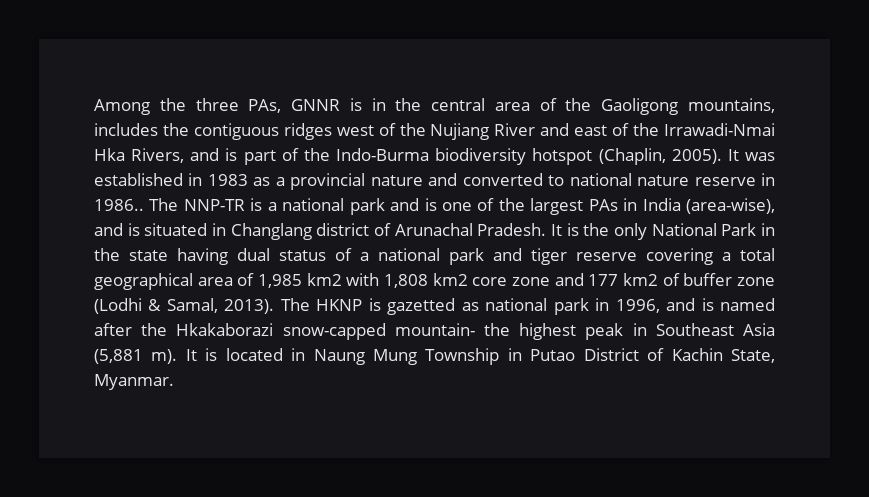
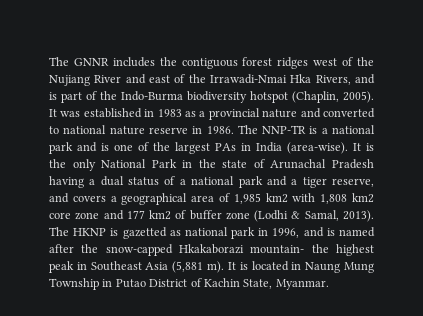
[94,98,775,115] Among the three PAs, GNNR is in the central area of the Gaoligong mountains, -> [49,57,109,66] The GNNR
(279, 131) none -> [242,57,273,66] forest
[94,199,144,211] 1986.. -> [206,126,234,134] 1986.
[686,198,775,214] [94,223,547,240] (area-wise), and is situated in Changlang district of Arunachal Pradesh. -> [287,142,348,154] (area-wise).
[177,248,228,265] having -> [253,159,374,169] [49,176,96,188] of Arunachal Pradesh having a
[531,248,775,265] tiger reserve covering a total -> [291,177,375,188] [49,193,117,203] a tiger reserve, and covers a
[176,323,386,340] Hkakaborazi snow-capped -> [105,244,244,256] snow-capped Hkakaborazi

